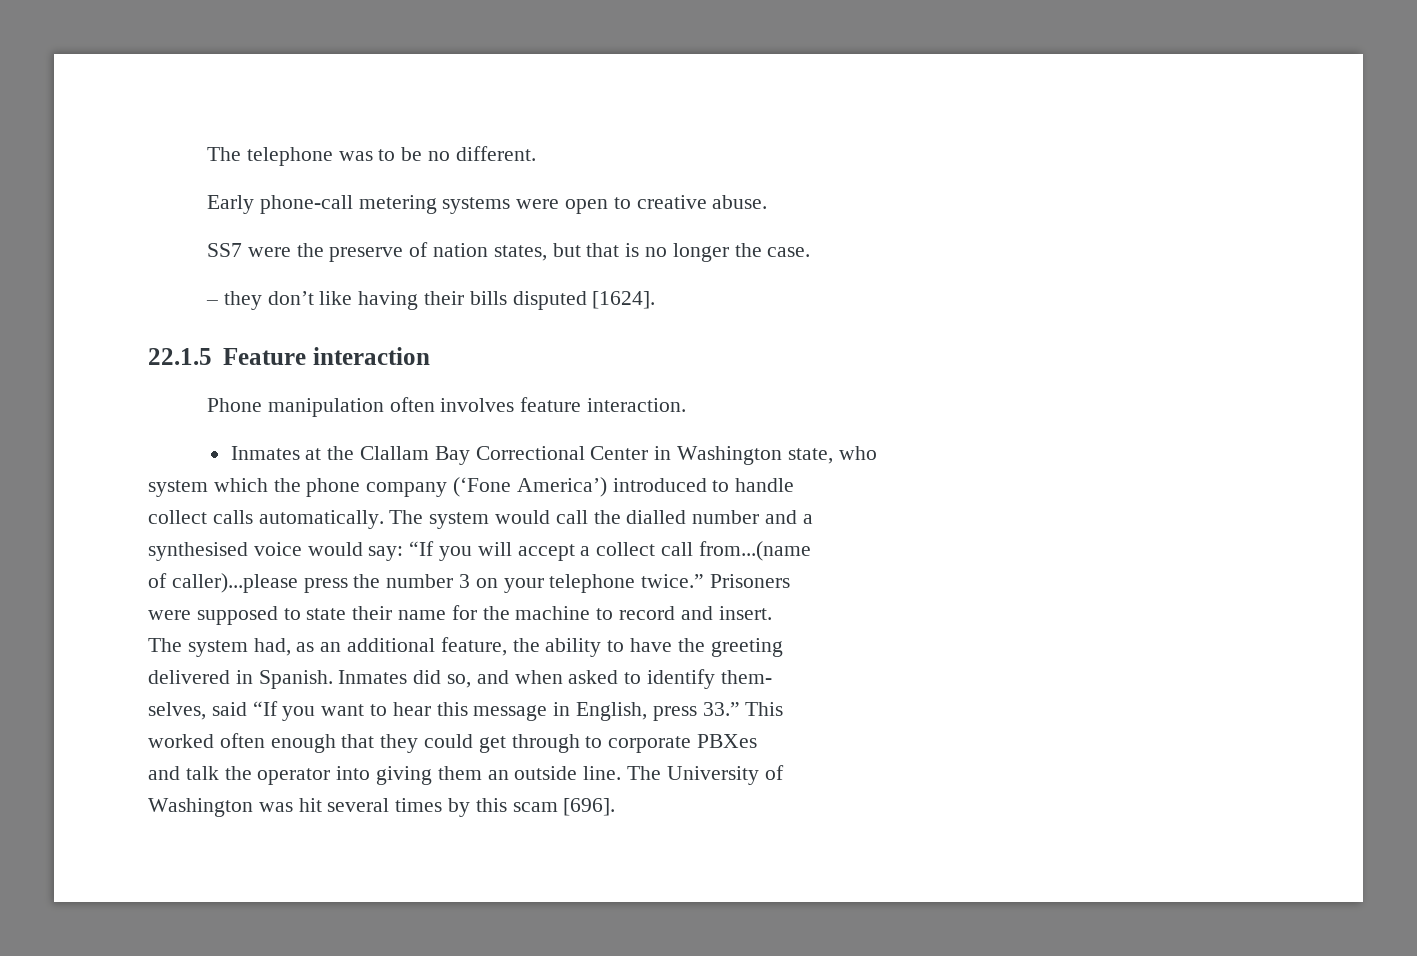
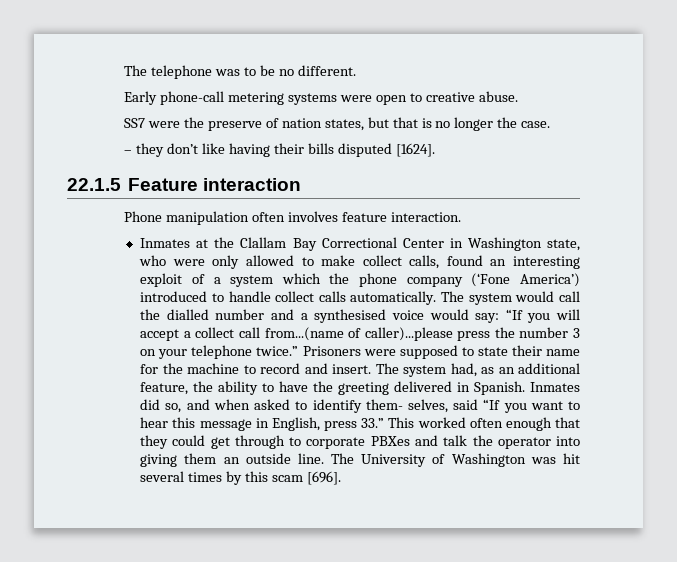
(877, 453) // -> [172,255,580,269] [140,273,221,287] were only allowed to make collect calls, found an interesting exploit of a
(795, 485) // -> (271, 296) none
(813, 519) // -> (308, 316) none
(811, 551) // -> (344, 334) none
(791, 581) // -> (361, 351) none
(772, 613) // -> (372, 369) none
(783, 647) // -> (390, 388) none
(772, 677) // -> (403, 404) none
(784, 709) // -> (415, 422) none
(758, 741) // -> (410, 441) none
(784, 772) // -> (446, 459) none

